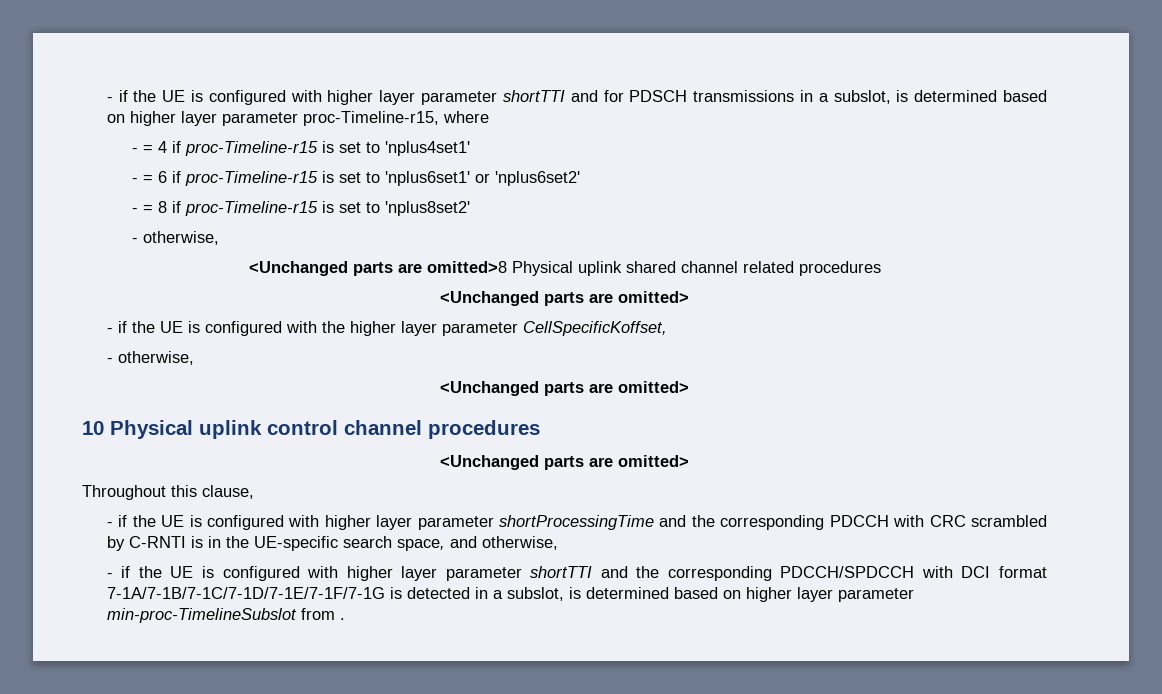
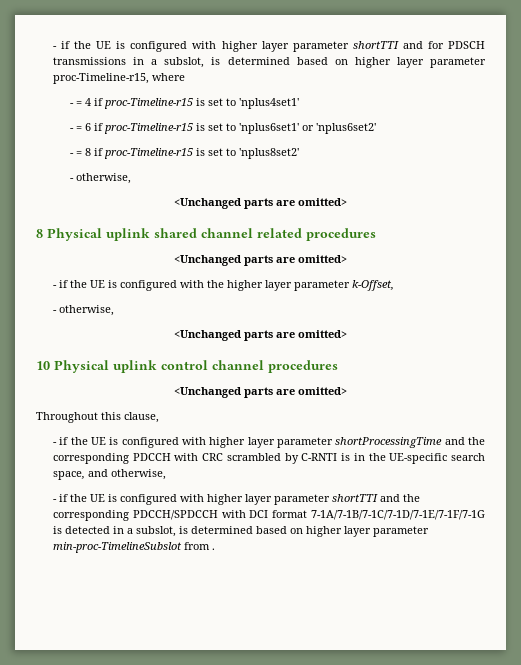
[426,261,507,273] omitted>8 -> [298,198,347,206] [36,229,43,238] omitted> // 8
[522,321,667,336] CellSpecificKoffset, -> [352,280,395,291] k-Offset,

